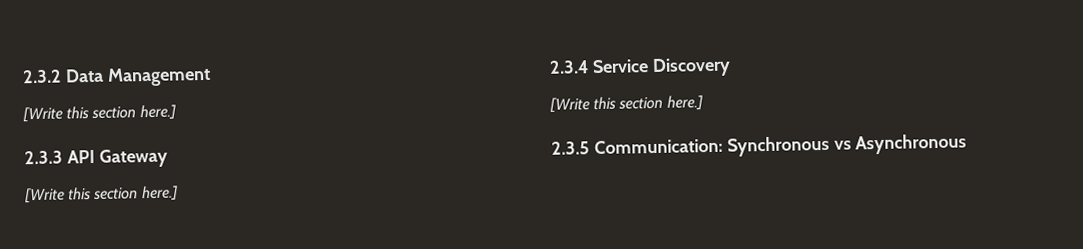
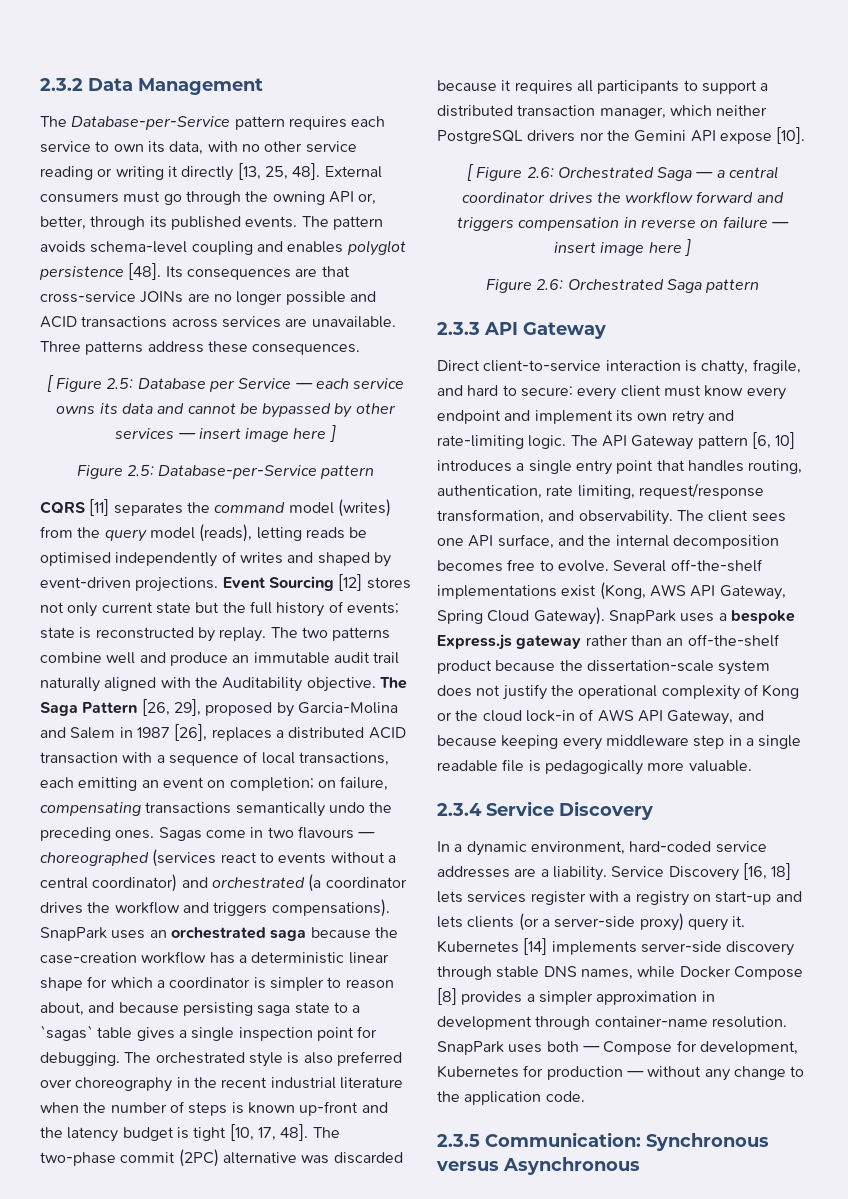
[22,104,176,123] [24,148,168,168] [24,185,178,204] [549,57,731,78] [549,95,703,113] [Write this section here.] // 2.3.3 API Gateway // [Write this section here.] // 2.3.4 Service Discovery // [Write this section here.] -> [40,116,386,130] [40,141,357,155] [40,163,382,181] [40,191,377,205] [40,216,383,230] [40,240,406,256] [39,263,350,280] [40,291,376,305] [40,316,396,328] [40,341,361,355] [46,375,405,392] [56,403,396,418] [115,425,336,442] [76,465,375,479] [40,499,391,517] [40,524,368,542] [40,551,391,567] [40,574,411,592] [40,601,399,617] [40,627,391,642] [40,652,400,666] [40,677,407,692] [40,699,398,717] [40,724,406,741] [40,751,389,766] [40,776,389,791] [40,802,393,817] [40,826,376,841] [40,849,396,867] [40,874,407,892] [40,899,390,917] [40,927,398,941] [40,951,389,964] [40,976,394,991] [40,1002,361,1016] [40,1025,378,1041] [40,1051,402,1067] [40,1077,403,1092] [40,1101,388,1116] [40,1124,340,1142] [40,1149,403,1167] [437,80,769,94] [437,105,768,119] [437,127,806,144] [466,164,779,181] [462,191,784,204] [457,216,789,231] [554,239,691,256] [485,279,760,293] [437,322,606,339] [437,359,801,375] [437,385,786,400] [437,410,734,425] [437,432,796,450] [437,460,803,475] [437,483,764,499] [437,509,786,525] [437,534,779,549] [437,559,763,572] [437,582,786,600] [437,607,795,625] [437,634,780,650] [437,660,771,675] [437,684,800,700] [437,709,764,725] [437,735,802,750] [437,759,752,775] [437,801,653,820] [437,841,767,856] [437,863,792,881] [437,891,802,906] [437,913,746,931] [437,938,795,956] [437,966,803,980] [437,988,715,1005] [437,1016,787,1030] [437,1040,798,1055] [437,1065,805,1081] [437,1091,585,1105] The Database-per-Service pattern requires each service to own its data, with no other service reading or writing it directly [13, 25, 48]. External consumers must go through the owning API or, better, through its published events. The pattern avoids schema-level coupling and enables polyglot persistence [48]. Its consequences are that cross-service JOINs are no longer possible and ACID transactions across services are unavailable. Three patterns address these consequences. // [ Figure 2.5: Database per Service — each service owns its data and cannot be bypassed by other services — insert image here ] // Figure 2.5: Database-per-Service pattern // CQRS [11] separates the command model (writes) from the query model (reads), letting reads be optimised independently of writes and shaped by event-driven projections. Event Sourcing [12] stores not only current state but the full history of events; state is reconstructed by replay. The two patterns combine well and produce an immutable audit trail naturally aligned with the Auditability objective. The Saga Pattern [26, 29], proposed by Garcia-Molina and Salem in 1987 [26], replaces a distributed ACID transaction with a sequence of local transactions, each emitting an event on completion; on failure, compensating transactions semantically undo the preceding ones. Sagas come in two flavours — choreographed (services react to events without a central coordinator) and orchestrated (a coordinator drives the workflow and triggers compensations). SnapPark uses an orchestrated saga because the case-creation workflow has a deterministic linear shape for which a coordinator is simpler to reason about, and because persisting saga state to a `sagas` table gives a single inspection point for debugging. The orchestrated style is also preferred over choreography in the recent industrial literature when the number of steps is known up-front and the latency budget is tight [10, 17, 48]. The two-phase commit (2PC) alternative was discarded because it requires all participants to support a distributed transaction manager, which neither PostgreSQL drivers nor the Gemini API expose [10]. // [ Figure 2.6: Orchestrated Saga — a central coordinator drives the workflow forward and triggers compensation in reverse on failure — insert image here ] // Figure 2.6: Orchestrated Saga pattern // 2.3.3 API Gateway // Direct client-to-service interaction is chatty, fragile, and hard to secure: every client must know every endpoint and implement its own retry and rate-limiting logic. The API Gateway pattern [6, 10] introduces a single entry point that handles routing, authentication, rate limiting, request/response transformation, and observability. The client sees one API surface, and the internal decomposition becomes free to evolve. Several off-the-shelf implementations exist (Kong, AWS API Gateway, Spring Cloud Gateway). SnapPark uses a bespoke Express.js gateway rather than an off-the-shelf product because the dissertation-scale system does not justify the operational complexity of Kong or the cloud lock-in of AWS API Gateway, and because keeping every middleware step in a single readable file is pedagogically more valuable. // 2.3.4 Service Discovery // In a dynamic environment, hard-coded service addresses are a liability. Service Discovery [16, 18] lets services register with a registry on start-up and lets clients (or a server-side proxy) query it. Kubernetes [14] implements server-side discovery through stable DNS names, while Docker Compose [8] provides a simpler approximation in development through container-name resolution. SnapPark uses both — Compose for development, Kubernetes for production — without any change to the application code.
[833,140,852,150] vs -> [436,1161,499,1171] versus

